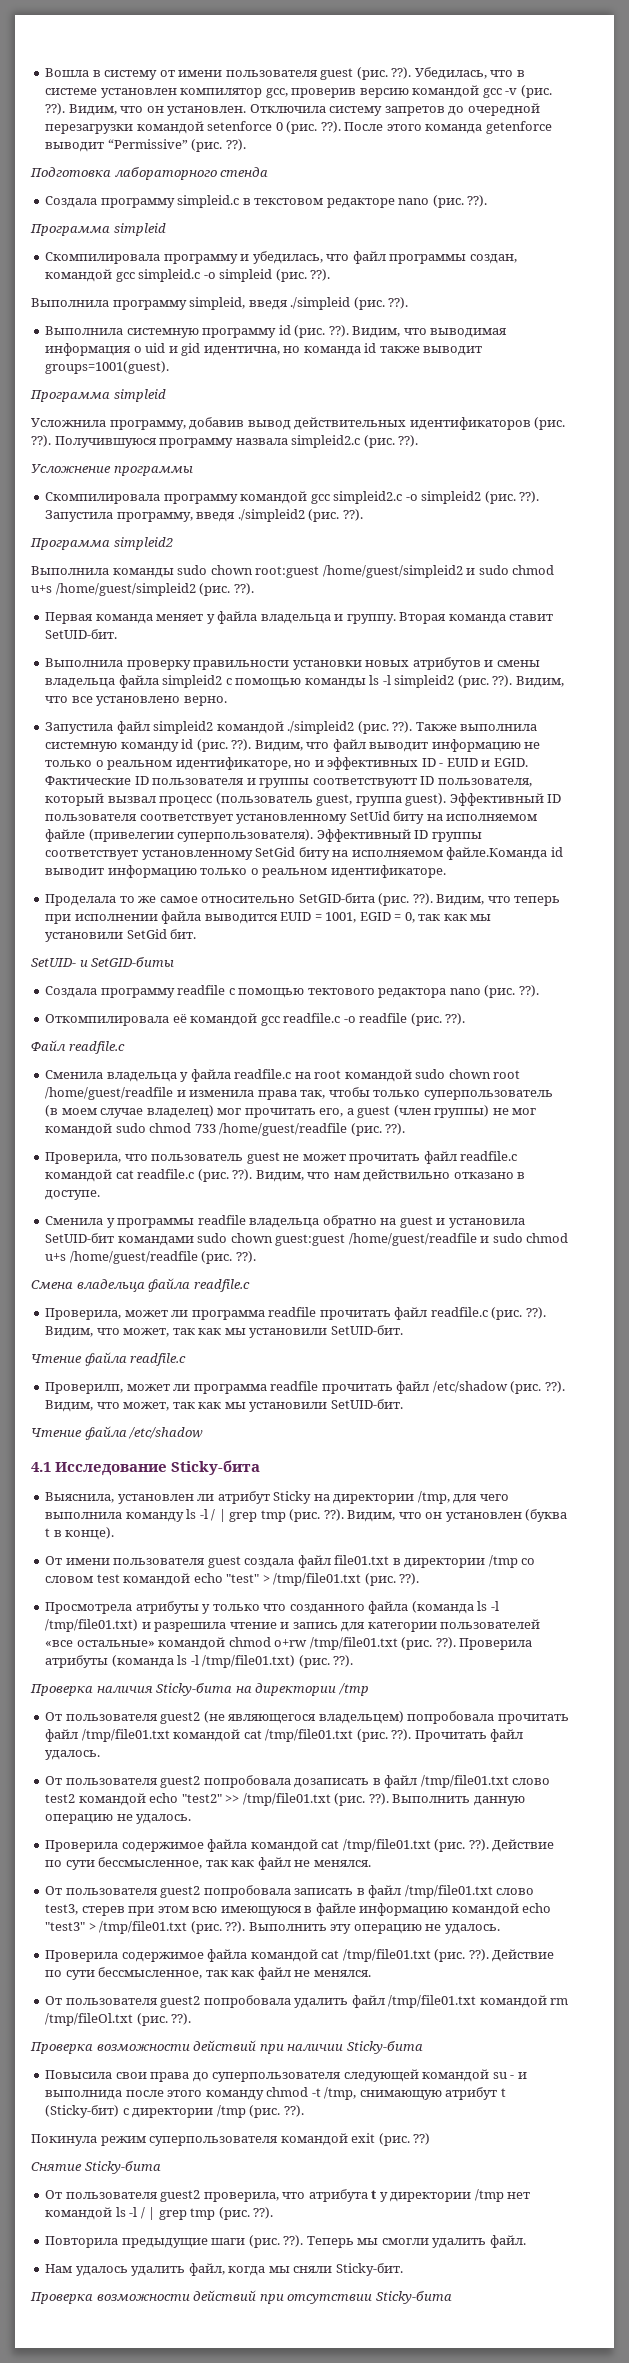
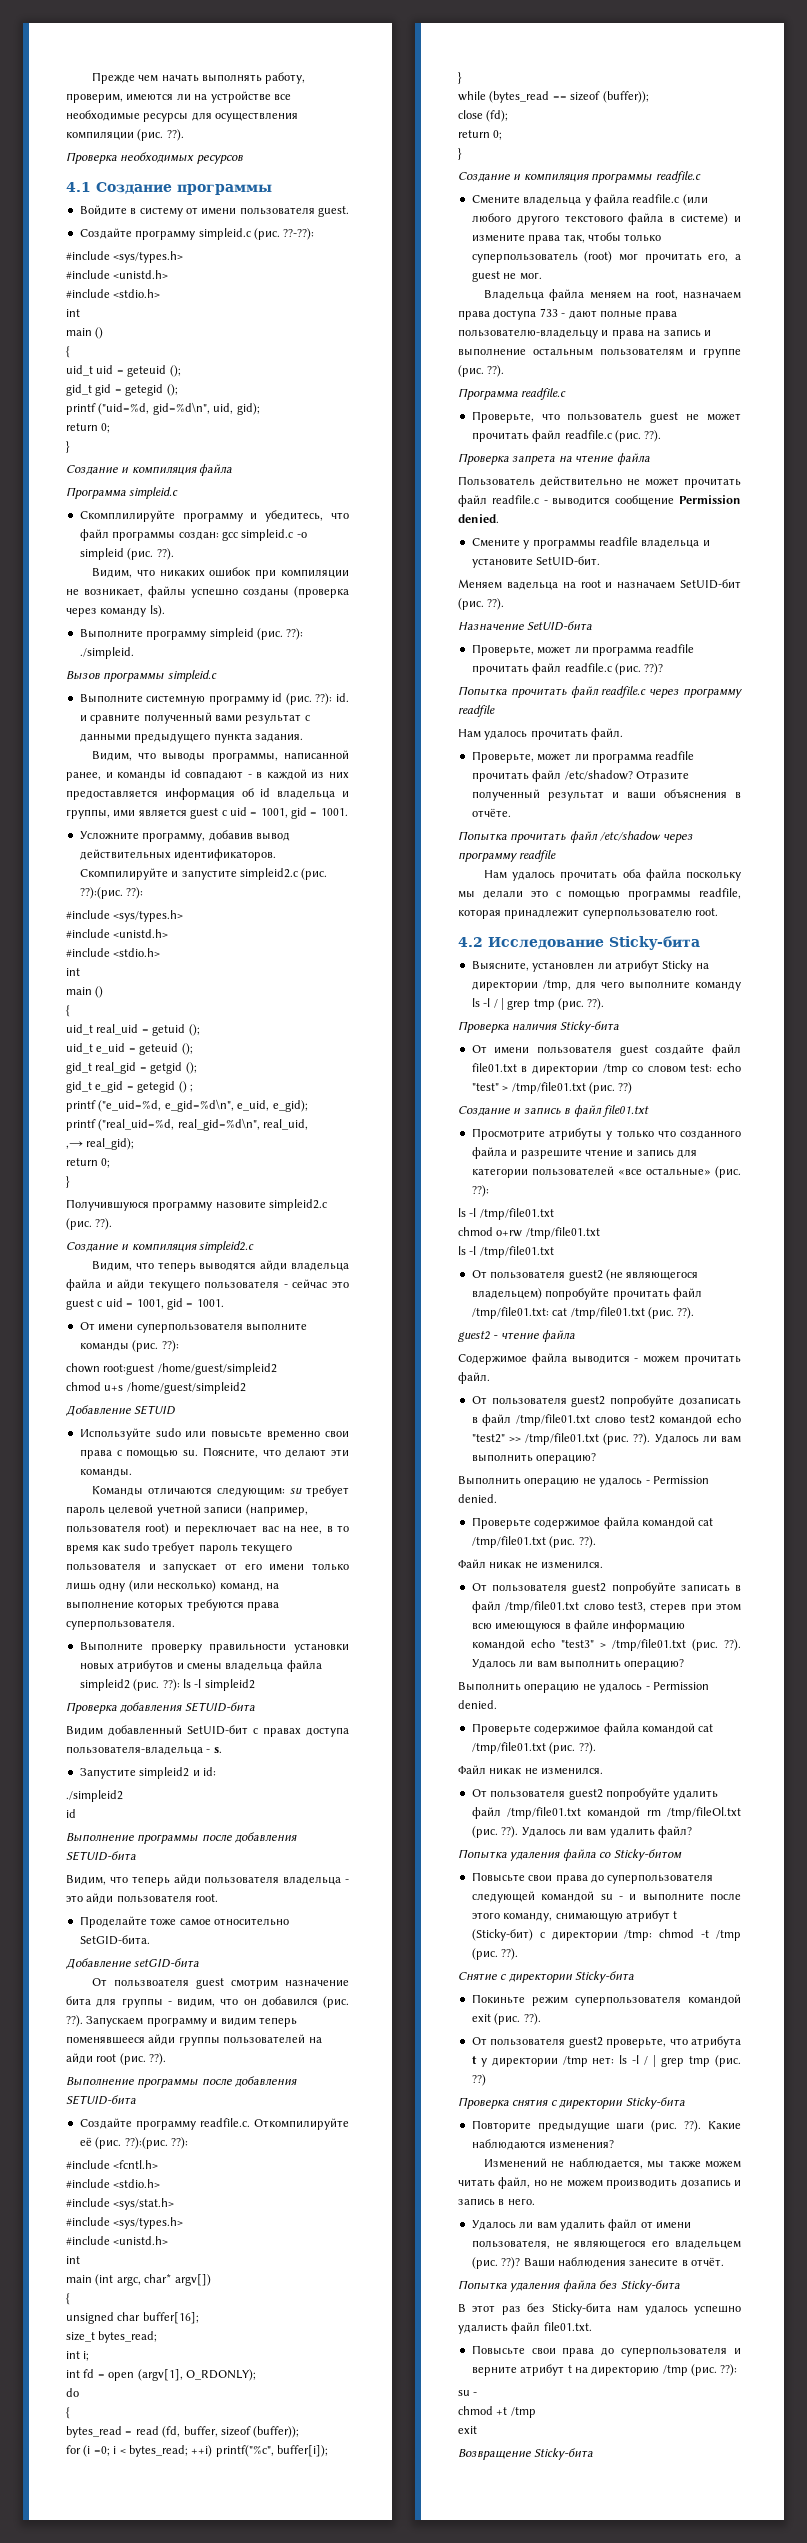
[45,68,90,77] Вошла -> [91,72,306,84] [66,91,291,103] [66,110,299,122] [66,129,184,141] [66,152,243,164] [66,182,272,195] [79,205,127,216] Прежде чем начать выполнять работу, проверим, имеются ли на устройстве все необходимые ресурсы для осуществления компиляции (рис. ??). // Проверка необходимых ресурсов // 4.1 Создание программы // Войдите
[320,67,525,80] [45,85,552,98] [45,103,540,116] [45,121,552,134] [45,139,246,152] [30,167,269,180] [45,195,488,208] [30,223,166,236] [45,251,323,264] guest (рис. ??). Убедилась, что в системе установлен компилятор gcc, проверив версию командой gcc -v (рис. ??). Видим, что он установлен. Отключила систему запретов до очередной перезагрузки командой setenforce 0 (рис. ??). После этого команда getenforce выводит “Permissive” (рис. ??). // Подготовка лабораторного стенда // Создала программу simpleid.c в текстовом редакторе nano (рис. ??). // Программа simpleid // Cкомпилировала программу и убедилась, -> [318,206,349,217] [79,228,315,240] [66,251,184,263] [66,270,169,279] [66,289,161,298] [66,309,80,317] [66,327,104,339] [66,346,70,358] [66,365,181,377] [66,384,178,396] [66,402,260,415] [66,423,111,433] [66,441,70,453] [66,464,233,476] [66,487,179,499] [79,510,324,522] guest. // Создайте программу simpleid.c (рис. ??-??): // #include <sys/types.h> // #include <unistd.h> // #include <stdio.h> // int // main () // { // uid_t uid = geteuid (); // gid_t gid = getegid (); // printf ("uid=%d, gid=%d\n", uid, gid); // return 0; // } // Создание и компиляция файла // Программа simpleid.c // Скомплилируйте программу и убедитесь,
[469,254,517,264] [45,269,113,282] создан, командой -> [178,531,219,540] создан:
[31,297,409,310] [45,325,508,338] [45,343,483,356] [45,361,170,374] [30,389,166,402] [31,417,566,430] [31,435,51,447] Выполнила программу simpleid, введя ./simpleid (рис. ??). // Выполнила системную программу id (рис. ??). Видим, что выводимая информация о uid и gid идентична, но команда id также выводит groups=1001(guest). // Программа simpleid // Усложнила программу, добавив вывод действительных идентификаторов (рис. ??). -> [91,567,349,579] [66,586,349,598] [66,605,165,617] [79,628,304,640] [79,647,134,659] [66,670,217,682] [79,693,349,705] [79,712,310,724] [79,733,303,743] [91,750,349,762] [66,769,349,781] [66,788,350,800] [66,807,348,819] [79,830,290,842] [79,849,277,861] [79,868,328,880] [79,887,144,899] [66,910,184,922] [66,929,169,938] [66,948,161,957] [66,968,80,976] [66,986,104,998] [66,1005,70,1017] [66,1024,200,1036] [66,1043,193,1055] [66,1062,197,1074] [66,1081,193,1093] [66,1099,308,1112] [66,1118,309,1131] [66,1138,135,1150] [66,1158,111,1168] [66,1176,70,1188] Видим, что никаких ошибок при компиляции не возникает, файлы успешно созданы (проверка через команду ls). // Выполните программу simpleid (рис. ??): ./simpleid. // Вызов программы simpleid.c // Выполните системную программу id (рис. ??): id. и сравните полученный вами результат с данными предыдущего пункта задания. // Видим, что выводы программы, написанной ранее, и команды id совпадают - в каждой из них предоставляется информация об id владельца и группы, ими является guest с uid = 1001, gid = 1001. // Усложните программу, добавив вывод действительных идентификаторов. Скомпилируйте и запустите simpleid2.c (рис. ??):(рис. ??): // #include <sys/types.h> // #include <unistd.h> // #include <stdio.h> // int // main () // { // uid_t real_uid = getuid (); // uid_t e_uid = geteuid (); // gid_t real_gid = getgid (); // gid_t e_gid = getegid () ; // printf ("e_uid=%d, e_gid=%d\n", e_uid, e_gid); // printf ("real_uid=%d, real_gid=%d\n", real_uid, // ,→ real_gid); // return 0; // } //
[235,438,288,445] назвала -> [215,1201,266,1209] назовите
[31,464,193,476] [45,491,540,504] [45,509,363,522] [30,537,173,550] [31,565,208,578] Усложнение программы // Cкомпилировала программу командой gcc simpleid2.c -o simpleid2 (рис. ??). Запустила программу, введя ./simpleid2 (рис. ??). // Программа simpleid2 // Выполнила команды sudo -> [66,1241,255,1253] [91,1260,349,1272] [66,1279,349,1291] [66,1298,224,1310] [79,1322,307,1333] [79,1340,179,1352] Создание и компиляция simpleid2.c // Видим, что теперь выводятся айди владельца файла и айди текущего пользователя - сейчас это guest с uid = 1001, gid = 1001. // От имени суперпользователя выполните команды (рис. ??): //
[466,565,509,575] и sudo -> (277, 1369) //
[199,583,254,596] [45,611,554,624] [45,629,118,639] [45,658,124,667] (рис. ??). // Первая команда меняет у файла владельца и группу. Вторая команда ставит SetUID-бит. // Выполнила -> [66,1405,177,1416] [79,1428,349,1440] [79,1447,349,1459] [79,1468,132,1477] [91,1485,349,1497] [66,1504,308,1516] [66,1523,349,1535] [66,1542,292,1554] [66,1563,349,1573] [66,1580,279,1592] [66,1599,280,1611] [66,1620,175,1630] [79,1642,143,1651] // Добавление SETUID // Используйте sudo или повысьте временно свои права с помощью su. Поясните, что делают эти команды. // Команды отличаются следующим: su требует пароль целевой учетной записи (например, пользователя root) и переключает вас на нее, в то время как sudo требует пароль текущего пользователя и запускает от его имени только лишь одну (или несколько) команд, на выполнение которых требуются права суперпользователя. // Выполните
[225,678,366,688] с помощью команды -> [133,1679,180,1691] (рис. ??):
[457,675,564,688] [45,696,227,706] [45,721,538,734] [45,739,541,752] [45,757,528,770] [45,776,532,788] [45,793,562,806] [45,811,538,824] [45,829,482,842] [45,847,563,860] [45,865,446,878] [45,893,561,906] [45,911,492,924] [45,929,197,942] [31,957,175,967] [45,985,539,998] [45,1013,466,1026] [31,1040,125,1054] [45,1070,104,1079] (рис. ??). Видим, что все установлено верно. // Запустила файл simpleid2 командой ./simpleid2 (рис. ??). Также выполнила системную команду id (рис. ??). Видим, что файл выводит информацию не только о реальном идентификаторе, но и эффективных ID - EUID и EGID. Фактические ID пользователя и группы соответствуютт ID пользователя, который вызвал процесс (пользователь guest, группа guest). Эффективный ID пользователя соответствует установленному SetUid биту на исполняемом файле (привелегии суперпользователя). Эффективный ID группы соответствует установленному SetGid биту на исполняемом файле.Команда id выводит информацию только о реальном идентификаторе. // Проделала то же самое относительно SetGID-бита (рис. ??). Видим, что теперь при исполнении файла выводится EUID = 1001, EGID = 0, так как мы установили SetGid бит. // SetUID- и SetGID-биты // Создала программу readfile с помощью тектового редактора nano (рис. ??). // Откомпилировала её командой gcc readfile.c -o readfile (рис. ??). // Файл readfile.c // Сменила -> [66,1702,255,1714] [66,1725,349,1737] [66,1746,222,1755] [79,1767,216,1779] [66,1790,123,1802] [66,1809,76,1818] [66,1832,298,1844] [66,1851,136,1861] [66,1874,349,1886] [66,1893,219,1904] [79,1916,289,1928] [79,1935,150,1945] [66,1958,200,1969] [91,1978,349,1989] [66,1996,349,2008] [66,2015,297,2027] [66,2034,322,2046] [66,2053,167,2065] [66,2076,298,2088] [66,2095,136,2105] [79,2118,349,2130] [79,2137,188,2149] [66,2160,159,2169] [66,2179,161,2188] [66,2198,175,2210] [66,2217,184,2229] [66,2236,169,2245] [66,2256,80,2264] [66,2274,211,2286] [66,2293,70,2305] [66,2312,199,2324] [66,2331,158,2343] [66,2351,90,2361] [66,2369,256,2381] [66,2388,79,2397] [66,2407,70,2419] [66,2426,300,2438] [66,2445,328,2457] [458,72,462,84] [458,91,649,103] [458,110,509,122] [458,130,503,140] [458,148,462,160] [458,171,701,183] [471,195,520,204] // Проверка добавления SETUID-бита // Видим добавленный SetUID-бит с правах доступа пользователя-владельца - s. // Запустите simpleid2 и id: // ./simpleid2 // id // Выполнение программы после добавления SETUID-бита // Видим, что теперь айди пользователя владельца - это айди пользователя root. // Проделайте тоже самое относительно SetGID-бита. // Добавление setGID-бита // От пользвоателя guest смотрим назначение бита для группы - видим, что он добавился (рис. ??). Запускаем программу и видим теперь поменявшееся айди группы пользователей на айди root (рис. ??). // Выполнение программы после добавления SETUID-бита // Создайте программу readfile.c. Откомпилируйте её (рис. ??):(рис. ??): // #include <fcntl.h> // #include <stdio.h> // #include <sys/stat.h> // #include <sys/types.h> // #include <unistd.h> // int // main (int argc, char* argv[]) // { // unsigned char buffer[16]; // size_t bytes_read; // int i; // int fd = open (argv[1], O_RDONLY); // do // { // bytes_read = read (fd, buffer, sizeof (buffer)); // for (i =0; i < bytes_read; ++i) printf("%c", buffer[i]); // } // while (bytes_read == sizeof (buffer)); // close (fd); // return 0; // } // Создание и компиляция программы readfile.c // Смените
[294,1069,521,1082] [45,1087,255,1100] на root командой sudo chown root /home/guest/readfile и изменила -> [682,194,708,206] [471,213,741,225] [471,234,525,242] (или любого другого текстового файла в системе) и измените
[45,1105,214,1118] (в моем случае владелец) -> [584,251,613,263] (root)
[393,1105,537,1118] [45,1123,406,1136] [45,1152,122,1164] (член группы) не мог командой sudo chmod 733 /home/guest/readfile (рис. ??). // Проверила, -> [503,272,542,280] [483,289,741,301] [458,308,678,320] [458,329,711,339] [458,348,741,358] [458,365,505,377] [458,388,567,400] [471,411,534,423] не мог. // Владельца файла меняем на root, назначаем права доступа 733 - дают полные права пользователю-владельцу и права на запись и выполнение остальным пользователям и группе (рис. ??). // Программа readfile.c // Проверьте,
[45,1169,526,1182] [45,1190,101,1200] [45,1215,525,1228] [45,1233,569,1246] [45,1251,256,1264] [31,1278,250,1292] [45,1308,122,1320] командой cat readfile.c (рис. ??). Видим, что нам действильно отказано в доступе. // Сменила у программы readfile владельца обратно на guest и установила SetUID-бит командами sudo chown guest:guest /home/guest/readfile и sudo chmod u+s /home/guest/readfile (рис. ??). // Смена владельца файла readfile.c // Проверила, -> [614,430,662,442] [458,453,650,465] [458,476,741,488] [458,495,741,507] [458,514,499,523] [471,537,710,549] [471,556,601,568] [458,579,741,590] [458,598,505,610] [458,621,593,631] [471,644,534,656] (рис. ??). // Проверка запрета на чтение файла // Пользователь действительно не может прочитать файл readfile.c - выводится сообщение Permission denied. // Смените у программы readfile владельца и установите SetUID-бит. // Меняем вадельца на root и назначаем SetUID-бит (рис. ??). // Назначение SetUID-бита // Проверьте,
[525,1307,546,1319] [45,1325,403,1338] [31,1352,187,1366] [45,1381,565,1394] [45,1399,403,1412] [31,1426,204,1440] [31,1462,51,1472] ??). Видим, что может, так как мы установили SetUID-бит. // Чтение файла readfile.c // Проверилп, может ли программа readfile прочитать файл /etc/shadow (рис. ??). Видим, что может, так как мы установили SetUID-бит. // Чтение файла /etc/shadow // 4.1 -> [644,663,664,675] [458,686,742,698] [458,705,495,717] [458,728,624,740] [471,751,695,763] [471,770,689,782] [471,789,741,801] [471,808,511,817] [458,831,693,843] [458,850,557,862] [483,869,741,881] [458,888,741,900] [458,908,719,919] [458,937,483,947] ??)? // Попытка прочитать файл readfile.c через программу readfile // Нам удалось прочитать файл. // Проверьте, может ли программа readfile прочитать файл /etc/shadow? Отразите полученный результат и ваши объяснения в отчёте. // Попытка прочитать файл /etc/shadow через программу readfile // Нам удалось прочитать оба файла поскольку мы делали это с помощью программы readfile, которая принадлежит суперпользователю root. // 4.2
[45,1492,115,1503] Выяснила, -> [471,961,529,971] Выясните,
[45,1512,123,1519] выполнила -> [628,981,690,989] выполните
[347,1509,568,1522] [45,1527,115,1540] Видим, что он установлен (буква t в конце). -> [458,1021,619,1033] // Проверка наличия Sticky-бита
[244,1558,295,1568] создала -> [655,1044,705,1055] создайте
[96,1573,191,1586] test командой -> [690,1064,713,1072] test:
[399,1573,420,1585] [45,1602,133,1614] ??). // Просмотрела -> [618,1082,633,1094] [458,1105,649,1117] [471,1128,545,1140] ??) // Создание и запись в файл file01.txt // Просмотрите
[411,1601,499,1614] [45,1619,227,1632] (команда ls -l /tmp/file01.txt) и разрешила -> [510,1149,582,1159] и разрешите
[158,1637,533,1650] [45,1655,354,1668] [30,1683,369,1696] командой chmod o+rw /tmp/file01.txt (рис. ??). Проверила атрибуты (команда ls -l /tmp/file01.txt) (рис. ??). // Проверка наличия Sticky-бита на директории /tmp -> [715,1166,741,1178] [471,1185,489,1197] [458,1208,554,1220] [458,1227,600,1239] [458,1246,554,1258] (рис. ??): // ls -l /tmp/file01.txt // chmod o+rw /tmp/file01.txt // ls -l /tmp/file01.txt
[407,1711,569,1724] [45,1729,524,1742] [45,1750,101,1760] [45,1775,291,1788] попробовала прочитать файл /tmp/file01.txt командой cat /tmp/file01.txt (рис. ??). Прочитать файл удалось. // От пользователя guest2 попробовала -> [545,1288,702,1300] [471,1307,695,1319] [458,1330,576,1342] [458,1353,741,1365] [458,1372,490,1384] [471,1395,675,1407] попробуйте прочитать файл /tmp/file01.txt: cat /tmp/file01.txt (рис. ??). // guest2 - чтение файла // Содержимое файла выводится - можем прочитать файл. // От пользователя guest2 попробуйте
[392,1794,525,1806] [45,1814,192,1824] [45,1839,555,1852] [45,1857,371,1870] [45,1885,291,1898] Выполнить данную операцию не удалось. // Проверила содержимое файла командой cat /tmp/file01.txt (рис. ??). Действие по сути бессмысленное, так как файл не менялся. // От пользователя guest2 попробовала -> [654,1434,741,1444] [471,1453,597,1464] [458,1476,709,1487] [458,1494,497,1503] [471,1517,714,1529] [471,1536,596,1548] [458,1559,604,1569] [471,1582,676,1594] Удалось ли вам выполнить операцию? // Выполнить операцию не удалось - Permission denied. // Проверьте содержимое файла командой cat /tmp/file01.txt (рис. ??). // Файл никак не изменился. // От пользователя guest2 попробуйте
[248,1922,500,1934] [45,1949,555,1962] [45,1967,371,1980] [45,1995,291,2008] Выполнить эту операцию не удалось. // Проверила содержимое файла командой cat /tmp/file01.txt (рис. ??). Действие по сути бессмысленное, так как файл не менялся. // От пользователя guest2 попробовала -> [471,1659,685,1670] [458,1682,709,1693] [458,1700,497,1709] [471,1723,714,1735] [471,1742,596,1754] [458,1765,604,1775] [471,1788,670,1800] Удалось ли вам выполнить операцию? // Выполнить операцию не удалось - Permission denied. // Проверьте содержимое файла командой cat /tmp/file01.txt (рис. ??). // Файл никак не изменился. // От пользователя guest2 попробуйте
[30,2040,423,2054] [45,2070,113,2079] // Проверка возможности действий при наличии Sticky-бита // Повысила -> [521,1826,692,1838] [458,1849,682,1861] [471,1872,525,1882] Удалось ли вам удалить файл? // Попытка удаления файла со Sticky-битом // Повысьте
[45,2090,123,2100] выполнида -> [642,1893,704,1901] выполните
[205,2087,357,2100] команду chmod -t /tmp, -> [503,1912,553,1922] команду,
(214, 2113) none -> [624,1929,710,1941] /tmp: chmod -t
[31,2134,97,2146] Покинула -> [458,1971,635,1983] [471,1994,525,2004] Снятие с директории Sticky-бита // Покиньте
[413,2133,431,2145] [31,2161,161,2174] [45,2190,279,2202] ??) // Снятие Sticky-бита // От пользователя guest2 проверила, -> [523,2013,541,2025] [471,2037,667,2048] ??). // От пользователя guest2 проверьте,
[507,2192,531,2199] [45,2207,274,2220] [45,2235,526,2248] [45,2263,403,2276] [30,2290,373,2304] нет командой ls -l / | grep tmp (рис. ??). // Повторила предыдущие шаги (рис. ??). Теперь мы смогли удалить файл. // Нам удалось удалить файл, когда мы сняли Sticky-бит. // Проверка возможности действий при отсутствии -> [592,2055,741,2067] [471,2074,486,2086] [458,2097,685,2109] [471,2120,741,2132] [471,2139,615,2150] [483,2158,741,2169] [458,2177,741,2189] [458,2198,535,2206] [471,2219,691,2231] [471,2240,741,2249] [471,2257,724,2269] [458,2280,680,2292] [458,2303,741,2315] [458,2322,592,2334] [471,2345,741,2357] [471,2364,738,2376] [458,2390,478,2396] [458,2406,536,2418] [458,2426,477,2434] [458,2449,532,2460] нет: ls -l / | grep tmp (рис. ??) // Проверка снятия с директории Sticky-бита // Повторите предыдущие шаги (рис. ??). Какие наблюдаются изменения? // Изменений не наблюдается, мы также можем читать файл, но не можем производить дозапись и запись в него. // Удалось ли вам удалить файл от имени пользователя, не являющегося его владельцем (рис. ??)? Ваши наблюдения занесите в отчёт. // Попытка удаления файла без Sticky-бита // В этот раз без Sticky-бита нам удалось успешно удалисть файл file01.txt. // Повысьте свои права до суперпользователя и верните атрибут t на директорию /tmp (рис. ??): // su - // chmod +t /tmp // exit // Возвращение

